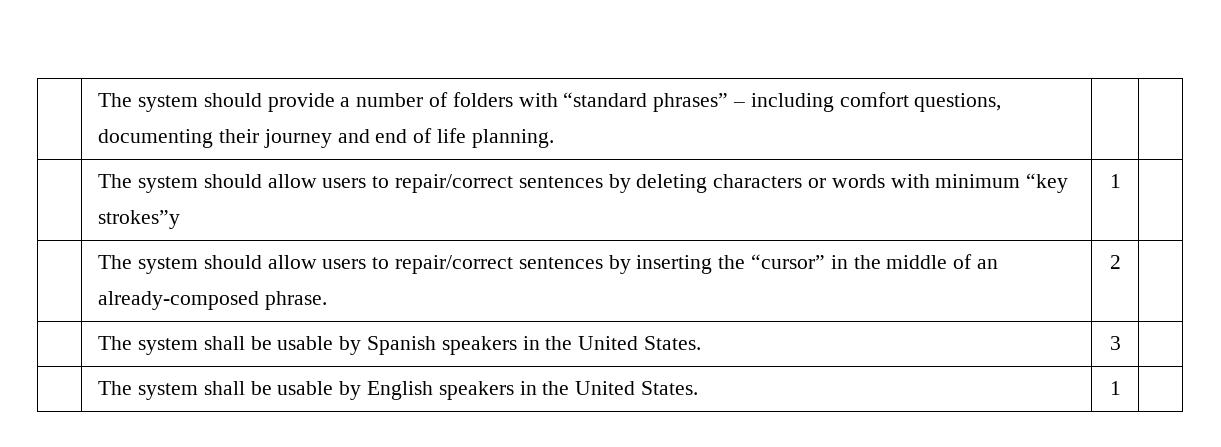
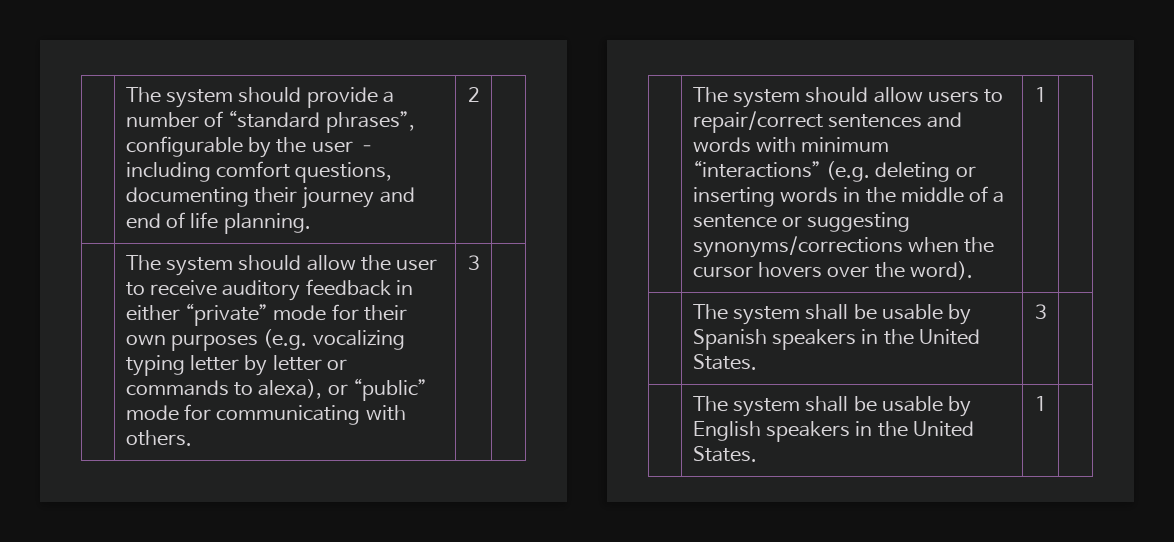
[452,92,729,112] folders with “standard phrases” -> [228,110,415,133] [125,136,353,158] “standard phrases”, configurable by the user
[98,173,1069,193] [98,210,181,229] [1109,174,1121,188] [98,254,998,274] [98,291,327,310] [1109,255,1121,269] | // | The system should allow users to repair/correct sentences by deleting characters or words with minimum “key strokes”y | 1 | // | The system should allow users to repair/correct sentences by inserting the “cursor” in the middle of an already-composed phrase. | 2 -> [467,87,480,102] [125,255,438,276] [125,279,413,301] [125,303,407,326] [125,329,405,351] [125,355,347,376] [125,378,427,401] [125,404,406,425] [125,430,192,446] [467,255,480,270] [692,87,1004,108] [692,111,963,133] [692,137,890,153] [692,160,976,182] [692,186,1005,207] [692,212,911,232] [692,236,995,258] [692,261,973,280] [1034,87,1047,102] 2 | // | The system should allow the user to receive auditory feedback in either “private” mode for their own purposes (e.g. vocalizing typing letter by letter or commands to alexa), or “public” mode for communicating with others. | 3 | // | The system should allow users to repair/correct sentences and words with minimum “interactions” (e.g. deleting or inserting words in the middle of a sentence or suggesting synonyms/corrections when the cursor hovers over the word). | 1

